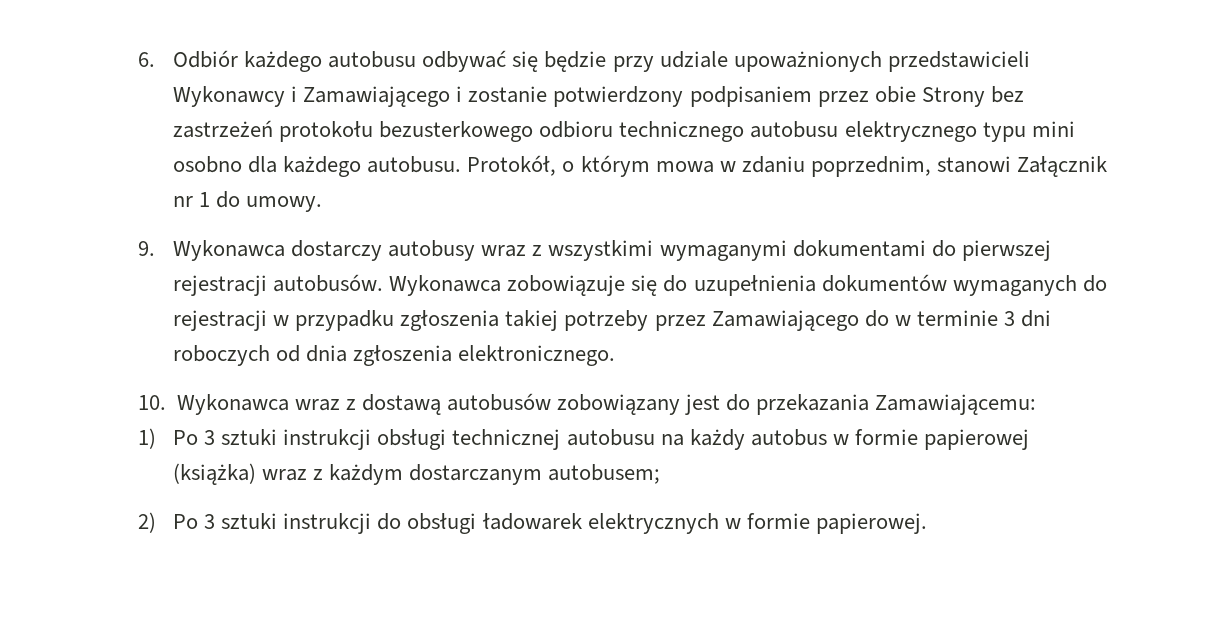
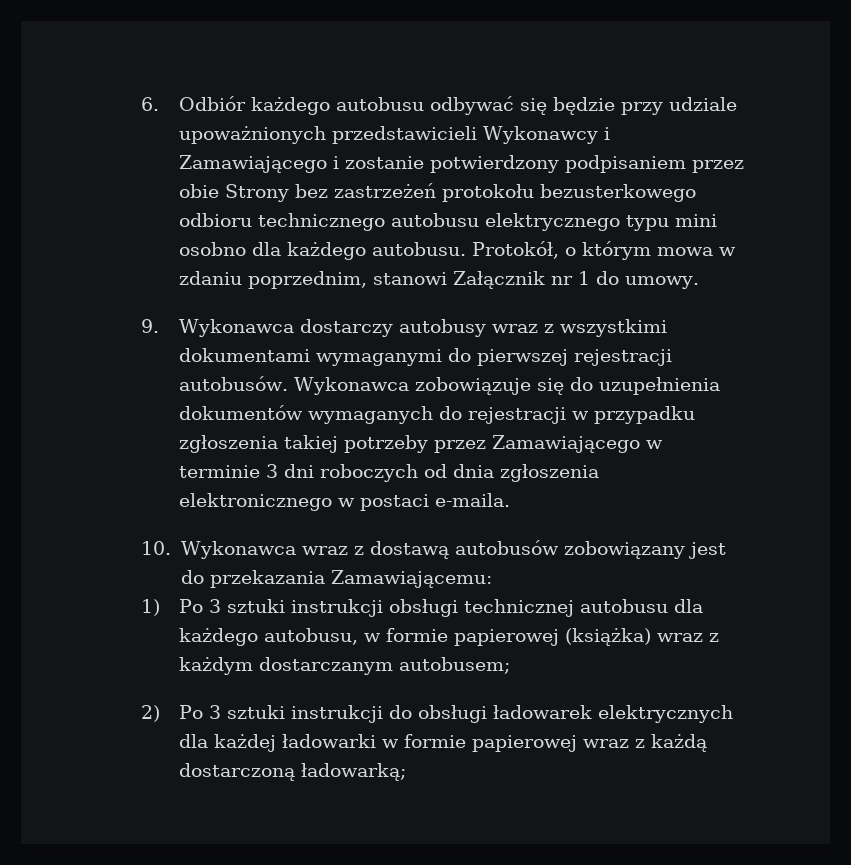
[659,240,926,261] wymaganymi dokumentami -> [178,348,442,366] dokumentami wymaganymi
[864,310,889,327] do -> (640, 444) none
[458,345,616,366] elektronicznego. -> [178,493,510,511] elektronicznego w postaci e-maila.
[660,429,827,450] na każdy autobus -> [673,599,703,613] [178,628,358,646] dla każdego autobusu,
[724,513,927,534] w formie papierowej. -> [178,734,707,752] [178,763,406,781] dla każdej ładowarki w formie papierowej wraz z każdą dostarczoną ładowarką;

